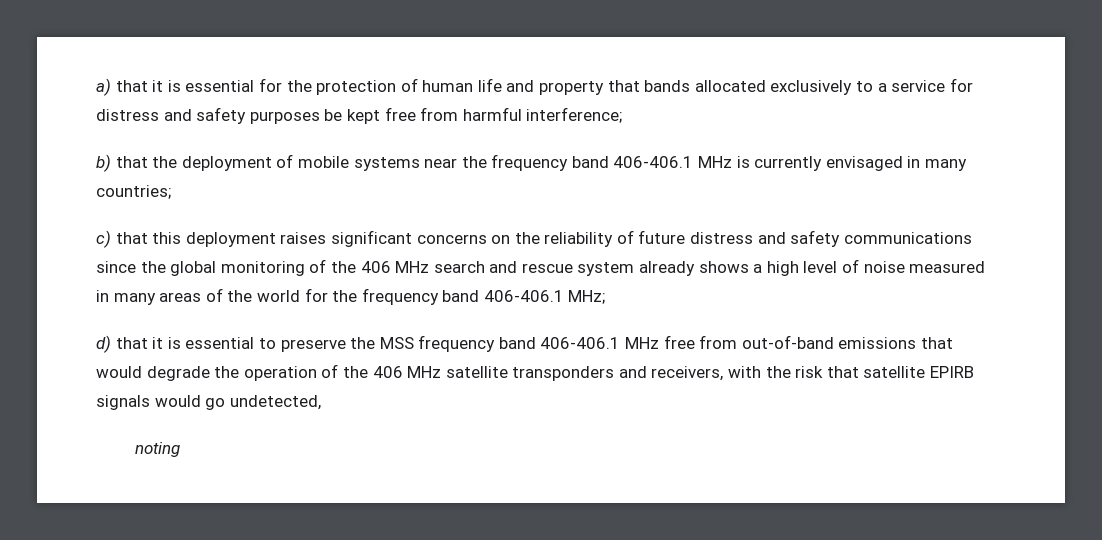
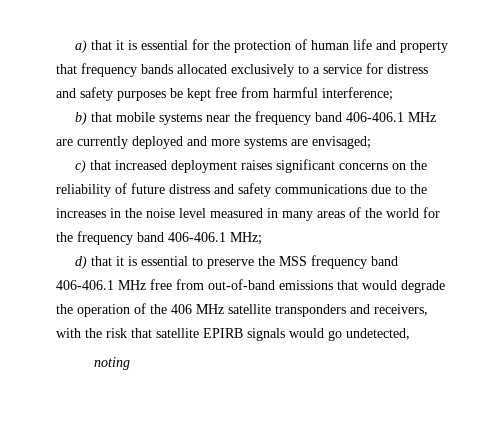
(640, 86) none -> [81,63,137,77] frequency
[152,154,294,171] the deployment of -> (112, 117) none
[736,156,968,171] [96,185,171,199] is currently envisaged in many countries; -> [56,136,371,149] are currently deployed and more systems are envisaged;
[152,232,182,244] this -> [114,160,167,170] increased
[96,259,905,276] since the global monitoring of the 406 MHz search and rescue system already shows a high level of noise -> [371,184,427,194] [56,208,206,218] due to the increases in the noise level

